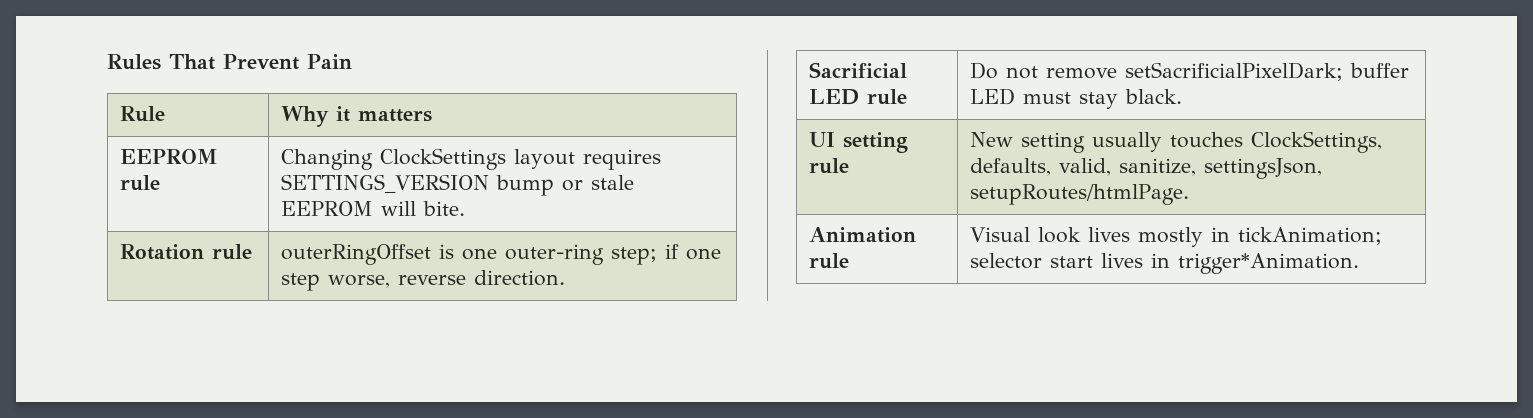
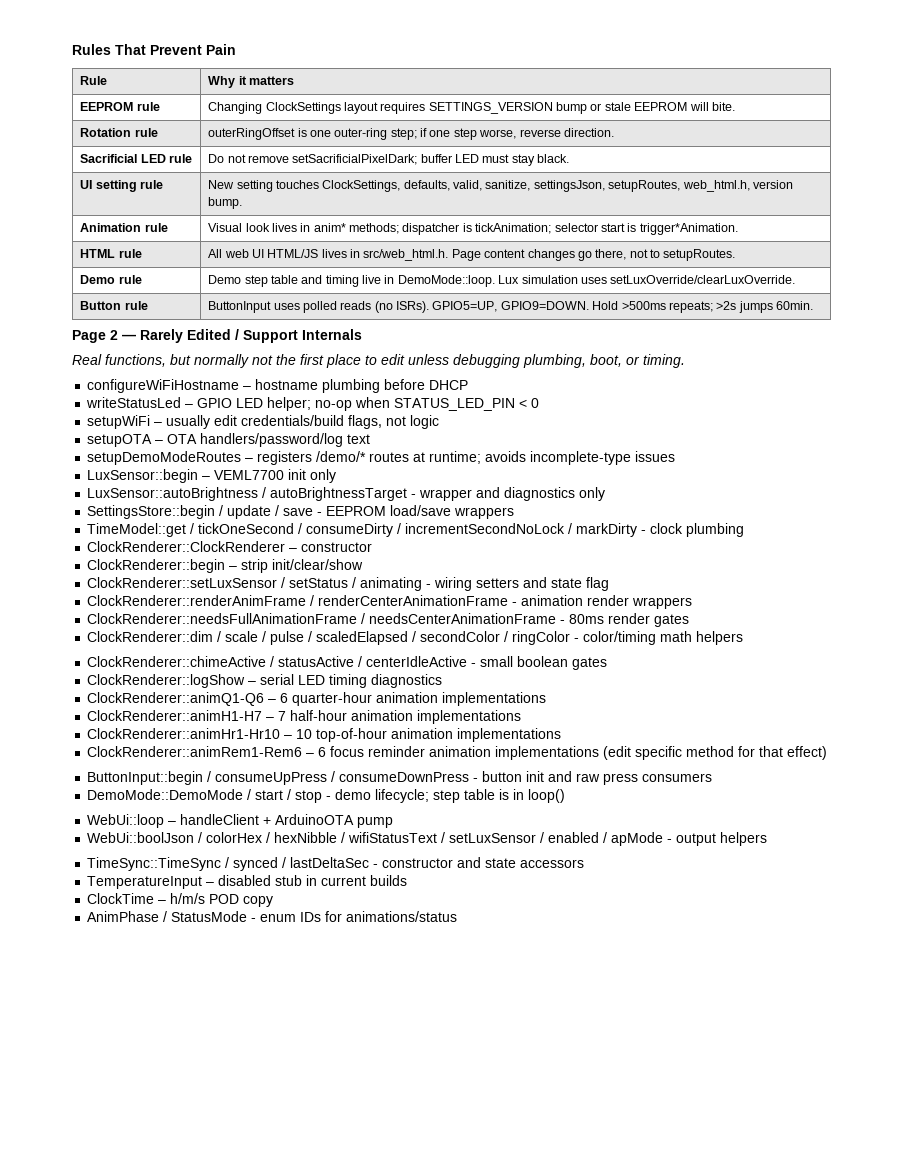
[1091,132,1162,152] usually -> (273, 186) none
[969,184,1189,205] setupRoutes/htmlPage. -> [608,180,793,192] [208,197,243,209] setupRoutes, web_html.h, version bump.
[1137,227,1382,247] [969,253,1359,274] mostly in tickAnimation; selector start lives in trigger*Animation. -> [300,223,738,235] [80,249,142,258] [208,249,736,261] [80,275,142,284] [208,275,796,287] [80,301,148,310] [208,301,814,313] [72,329,362,343] [72,354,685,368] [87,379,469,393] [86,397,540,411] [87,415,440,429] [87,433,371,447] [87,451,676,465] [87,469,337,483] [87,487,606,501] [87,505,515,519] [87,523,745,537] [87,541,373,552] [87,559,364,573] [87,577,610,591] [87,595,693,609] [87,613,690,627] [87,631,744,645] [87,656,608,670] [87,674,443,688] [87,692,547,706] [87,710,522,724] [87,728,562,742] [87,746,828,760] [87,771,713,785] [87,789,566,803] [87,814,394,828] [87,832,768,846] [87,857,585,871] [87,875,408,889] [87,893,274,907] [87,911,458,922] in anim* methods; dispatcher is tickAnimation; selector start is trigger*Animation. // HTML rule | All web UI HTML/JS lives in src/web_html.h. Page content changes go there, not to setupRoutes. // Demo rule | Demo step table and timing live in DemoMode::loop. Lux simulation uses setLuxOverride/clearLuxOverride. // Button rule | ButtonInput uses polled reads (no ISRs). GPIO5=UP, GPIO9=DOWN. Hold >500ms repeats; >2s jumps 60min. // Page 2 — Rarely Edited / Support Internals // Real functions, but normally not the first place to edit unless debugging plumbing, boot, or timing. // configureWiFiHostname – hostname plumbing before DHCP // writeStatusLed – GPIO LED helper; no-op when STATUS_LED_PIN < 0 // setupWiFi – usually edit credentials/build flags, not logic // setupOTA – OTA handlers/password/log text // setupDemoModeRoutes – registers /demo/* routes at runtime; avoids incomplete-type issues // LuxSensor::begin – VEML7700 init only // LuxSensor::autoBrightness / autoBrightnessTarget - wrapper and diagnostics only // SettingsStore::begin / update / save - EEPROM load/save wrappers // TimeModel::get / tickOneSecond / consumeDirty / incrementSecondNoLock / markDirty - clock plumbing // ClockRenderer::ClockRenderer – constructor // ClockRenderer::begin – strip init/clear/show // ClockRenderer::setLuxSensor / setStatus / animating - wiring setters and state flag // ClockRenderer::renderAnimFrame / renderCenterAnimationFrame - animation render wrappers // ClockRenderer::needsFullAnimationFrame / needsCenterAnimationFrame - 80ms render gates // ClockRenderer::dim / scale / pulse / scaledElapsed / secondColor / ringColor - color/timing math helpers // ClockRenderer::chimeActive / statusActive / centerIdleActive - small boolean gates // ClockRenderer::logShow – serial LED timing diagnostics // ClockRenderer::animQ1-Q6 – 6 quarter-hour animation implementations // ClockRenderer::animH1-H7 – 7 half-hour animation implementations // ClockRenderer::animHr1-Hr10 – 10 top-of-hour animation implementations // ClockRenderer::animRem1-Rem6 – 6 focus reminder animation implementations (edit specific method for that effect) // ButtonInput::begin / consumeUpPress / consumeDownPress - button init and raw press consumers // DemoMode::DemoMode / start / stop - demo lifecycle; step table is in loop() // WebUi::loop – handleClient + ArduinoOTA pump // WebUi::boolJson / colorHex / hexNibble / wifiStatusText / setLuxSensor / enabled / apMode - output helpers // TimeSync::TimeSync / synced / lastDeltaSec - constructor and state accessors // TemperatureInput – disabled stub in current builds // ClockTime – h/m/s POD copy // AnimPhase / StatusMode - enum IDs for animations/status

